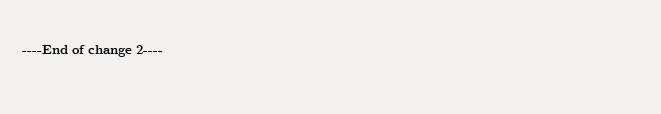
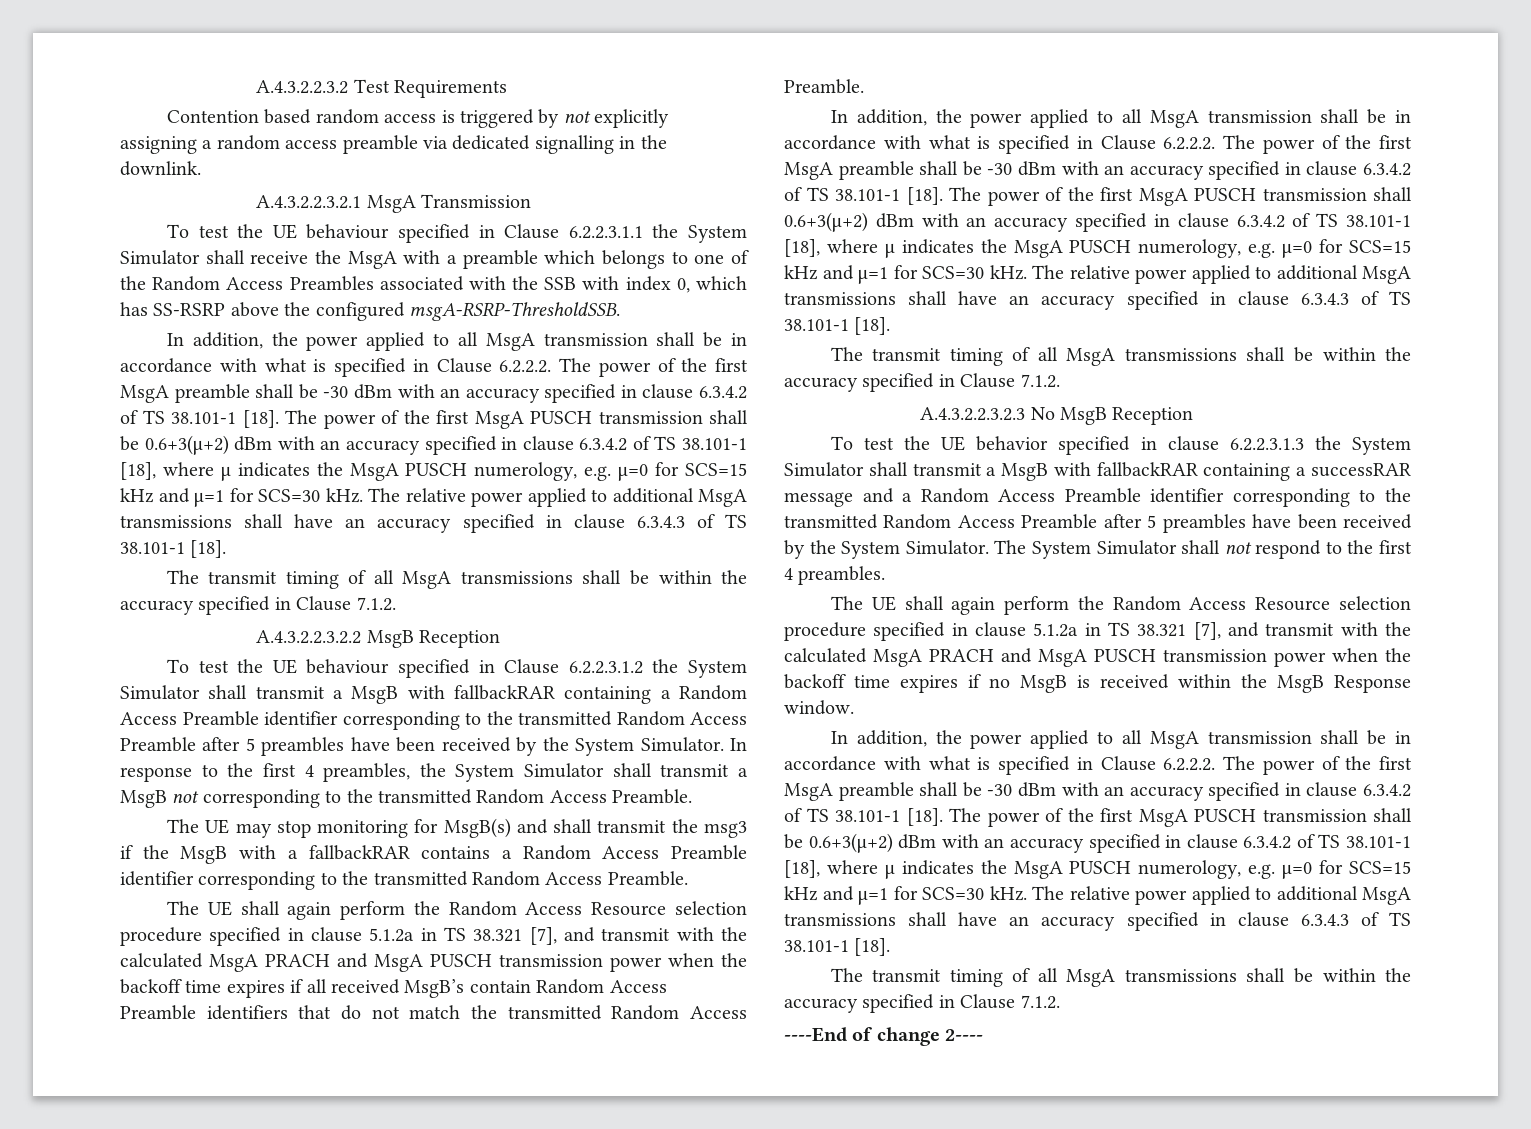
(22, 49) none -> [256,79,508,98] [166,109,670,128] [120,135,667,154] [120,161,201,176] [256,194,532,213] [166,224,747,243] [120,250,749,269] [120,276,747,293] [120,302,620,321] [166,332,748,351] [120,358,748,377] [120,384,747,403] [120,410,748,429] [120,435,748,455] [120,462,747,481] [120,488,747,507] [120,514,748,533] [120,540,227,558] [166,570,747,589] [120,596,396,615] [256,630,501,648] [166,659,747,678] [120,685,747,704] [120,711,747,730] [120,737,747,756] [120,763,748,782] [120,789,693,808] [166,818,747,838] [120,845,747,864] [120,871,688,890] [166,901,747,920] [120,927,747,946] [120,953,747,972] [120,979,667,998] [120,1005,747,1020] [784,79,864,94] [830,109,1411,128] [784,135,1412,154] [784,161,1411,180] [784,187,1412,206] [784,212,1411,232] [784,239,1411,258] [784,265,1411,284] [784,291,1411,310] [784,317,891,335] [830,347,1411,366] [784,373,1060,392] [920,407,1194,425] [830,436,1411,455] [784,462,1411,481] [784,488,1411,507] [784,514,1412,533] [784,540,1412,559] [784,566,886,585] [830,596,1411,615] [784,622,1411,641] [784,648,1411,667] [784,674,1411,693] [784,700,854,715] [830,730,1411,749] [784,756,1412,775] [784,782,1411,801] [784,808,1412,827] [784,833,1411,853] [784,860,1411,879] [784,886,1411,905] [784,912,1411,931] [784,938,891,956] [830,968,1411,987] [784,994,1060,1013] A.4.3.2.2.3.2 Test Requirements // Contention based random access is triggered by not explicitly assigning a random access preamble via dedicated signalling in the downlink. // A.4.3.2.2.3.2.1 MsgA Transmission // To test the UE behaviour specified in Clause 6.2.2.3.1.1 the System Simulator shall receive the MsgA with a preamble which belongs to one of the Random Access Preambles associated with the SSB with index 0, which has SS-RSRP above the configured msgA-RSRP-ThresholdSSB. // In addition, the power applied to all MsgA transmission shall be in accordance with what is specified in Clause 6.2.2.2. The power of the first MsgA preamble shall be -30 dBm with an accuracy specified in clause 6.3.4.2 of TS 38.101-1 [18]. The power of the first MsgA PUSCH transmission shall be 0.6+3(μ+2) dBm with an accuracy specified in clause 6.3.4.2 of TS 38.101-1 [18], where μ indicates the MsgA PUSCH numerology, e.g. μ=0 for SCS=15 kHz and μ=1 for SCS=30 kHz. The relative power applied to additional MsgA transmissions shall have an accuracy specified in clause 6.3.4.3 of TS 38.101-1 [18]. // The transmit timing of all MsgA transmissions shall be within the accuracy specified in Clause 7.1.2. // A.4.3.2.2.3.2.2 MsgB Reception // To test the UE behaviour specified in Clause 6.2.2.3.1.2 the System Simulator shall transmit a MsgB with fallbackRAR containing a Random Access Preamble identifier corresponding to the transmitted Random Access Preamble after 5 preambles have been received by the System Simulator. In response to the first 4 preambles, the System Simulator shall transmit a MsgB not corresponding to the transmitted Random Access Preamble. // The UE may stop monitoring for MsgB(s) and shall transmit the msg3 if the MsgB with a fallbackRAR contains a Random Access Preamble identifier corresponding to the transmitted Random Access Preamble. // The UE shall again perform the Random Access Resource selection procedure specified in clause 5.1.2a in TS 38.321 [7], and transmit with the calculated MsgA PRACH and MsgA PUSCH transmission power when the backoff time expires if all received MsgB’s contain Random Access Preamble identifiers that do not match the transmitted Random Access Preamble. // In addition, the power applied to all MsgA transmission shall be in accordance with what is specified in Clause 6.2.2.2. The power of the first MsgA preamble shall be -30 dBm with an accuracy specified in clause 6.3.4.2 of TS 38.101-1 [18]. The power of the first MsgA PUSCH transmission shall 0.6+3(μ+2) dBm with an accuracy specified in clause 6.3.4.2 of TS 38.101-1 [18], where μ indicates the MsgA PUSCH numerology, e.g. μ=0 for SCS=15 kHz and μ=1 for SCS=30 kHz. The relative power applied to additional MsgA transmissions shall have an accuracy specified in clause 6.3.4.3 of TS 38.101-1 [18]. // The transmit timing of all MsgA transmissions shall be within the accuracy specified in Clause 7.1.2. // A.4.3.2.2.3.2.3 No MsgB Reception // To test the UE behavior specified in clause 6.2.2.3.1.3 the System Simulator shall transmit a MsgB with fallbackRAR containing a successRAR message and a Random Access Preamble identifier corresponding to the transmitted Random Access Preamble after 5 preambles have been received by the System Simulator. The System Simulator shall not respond to the first 4 preambles. // The UE shall again perform the Random Access Resource selection procedure specified in clause 5.1.2a in TS 38.321 [7], and transmit with the calculated MsgA PRACH and MsgA PUSCH transmission power when the backoff time expires if no MsgB is received within the MsgB Response window. // In addition, the power applied to all MsgA transmission shall be in accordance with what is specified in Clause 6.2.2.2. The power of the first MsgA preamble shall be -30 dBm with an accuracy specified in clause 6.3.4.2 of TS 38.101-1 [18]. The power of the first MsgA PUSCH transmission shall be 0.6+3(μ+2) dBm with an accuracy specified in clause 6.3.4.2 of TS 38.101-1 [18], where μ indicates the MsgA PUSCH numerology, e.g. μ=0 for SCS=15 kHz and μ=1 for SCS=30 kHz. The relative power applied to additional MsgA transmissions shall have an accuracy specified in clause 6.3.4.3 of TS 38.101-1 [18]. // The transmit timing of all MsgA transmissions shall be within the accuracy specified in Clause 7.1.2. //

